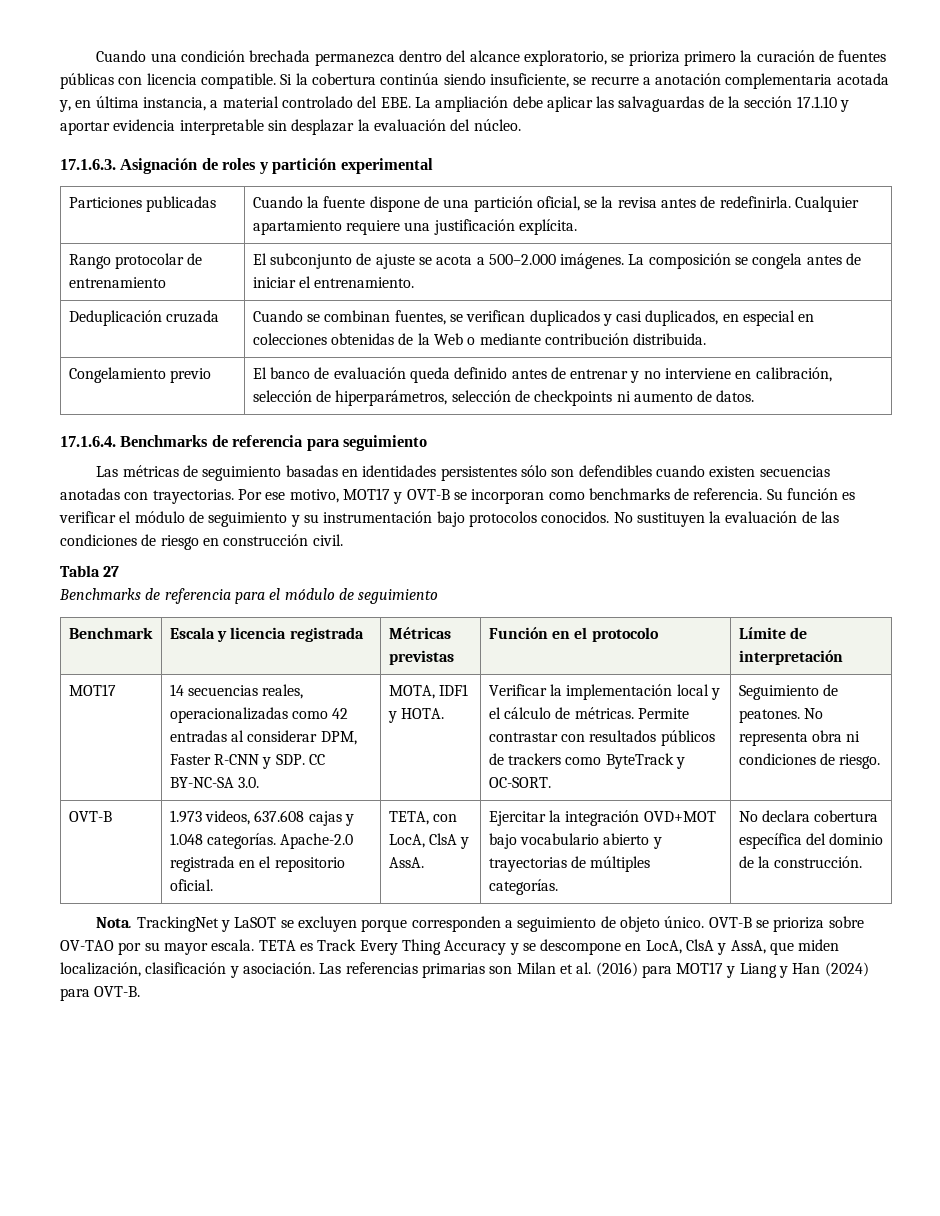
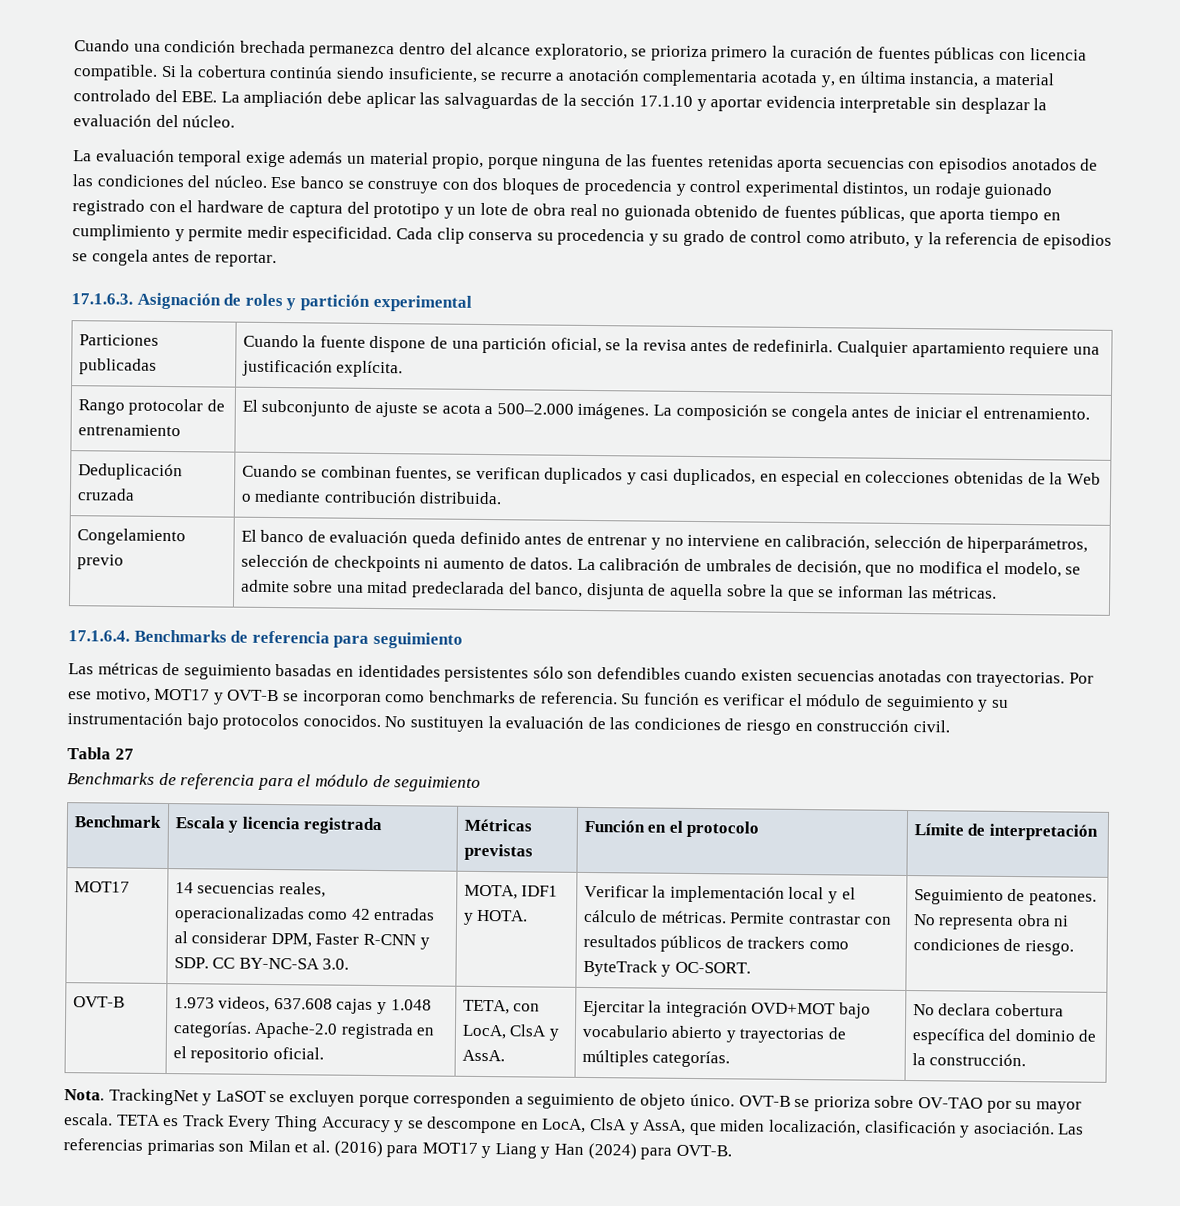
(521, 125) none -> [73,149,1099,174] [72,174,1053,200] [72,199,1061,225] [72,224,1113,250] [72,249,278,268] // La evaluación temporal exige además un material propio, porque ninguna de las fuentes retenidas aporta secuencias con episodios anotados de las condiciones del núcleo. Ese banco se construye con dos bloques de procedencia y control experimental distintos, un rodaje guionado registrado con el hardware de captura del prototipo y un lote de obra real no guionada obtenido de fuentes públicas, que aporta tiempo en cumplimiento y permite medir especificidad. Cada clip conserva su procedencia y su grado de control como atributo, y la referencia de episodios se congela antes de reportar.
(755, 396) none -> [576,558,1082,578] [240,579,998,602] La calibración de umbrales de decisión, que no modifica el modelo, se admite sobre una mitad predeclarada del banco, disjunta de aquella sobre la que se informan las métricas.

